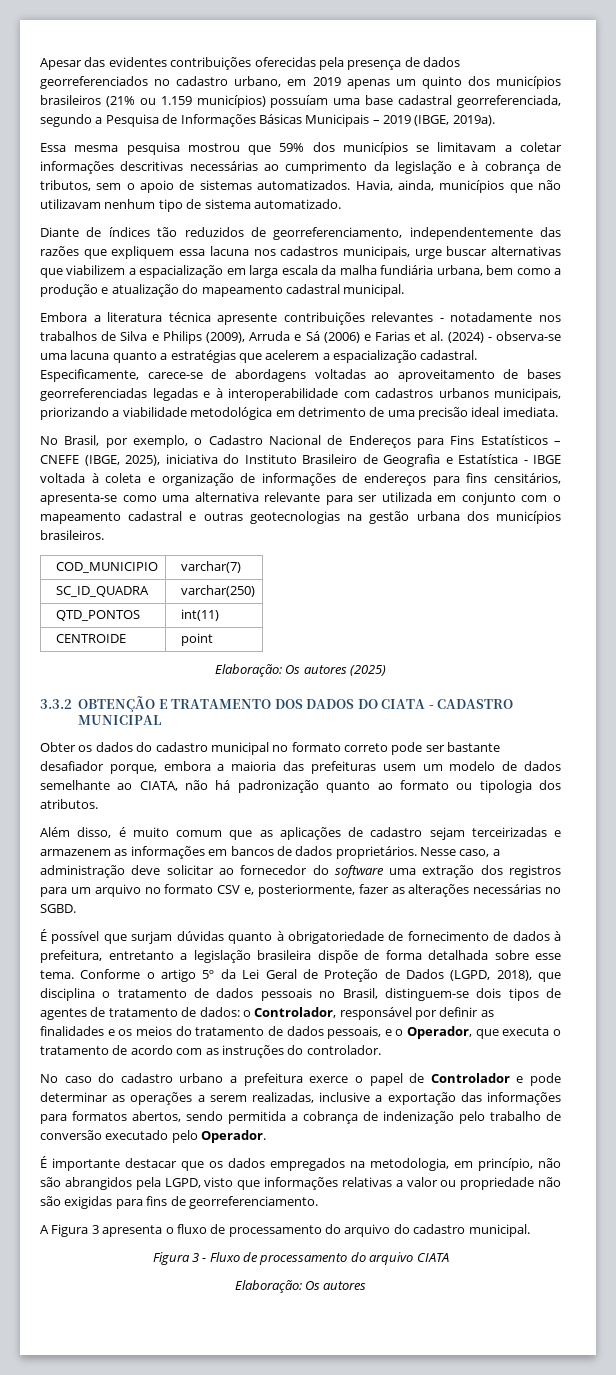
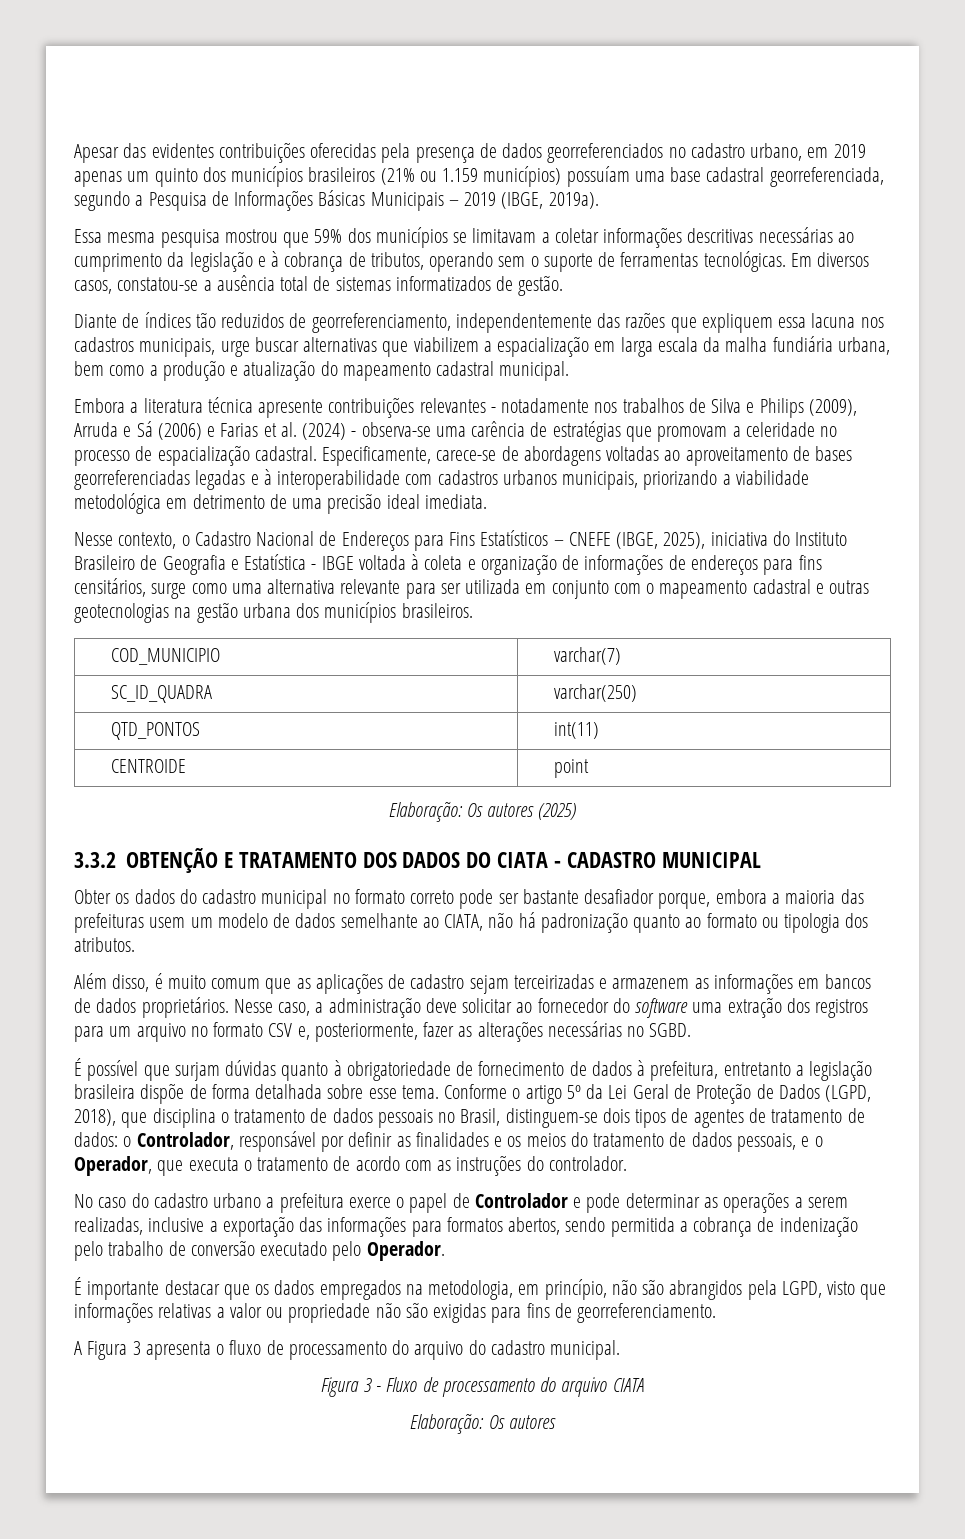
(91, 185) none -> [429,252,494,272] operando
[140,180,561,193] [40,199,341,212] apoio de sistemas automatizados. Havia, ainda, municípios que não utilizavam nenhum tipo de sistema automatizado. -> [543,251,870,272] [74,275,564,296] suporte de ferramentas tecnológicas. Em diversos casos, constatou-se a ausência total de sistemas informatizados de gestão.
[70,350,330,363] lacuna quanto a estratégias que acelerem a -> [471,421,838,442] [74,446,153,466] carência de estratégias que promovam a celeridade no processo de
[40,435,188,448] No Brasil, por exemplo, -> [74,532,177,549] Nesse contexto,
[40,493,117,505] apresenta-se -> [151,583,187,599] surge

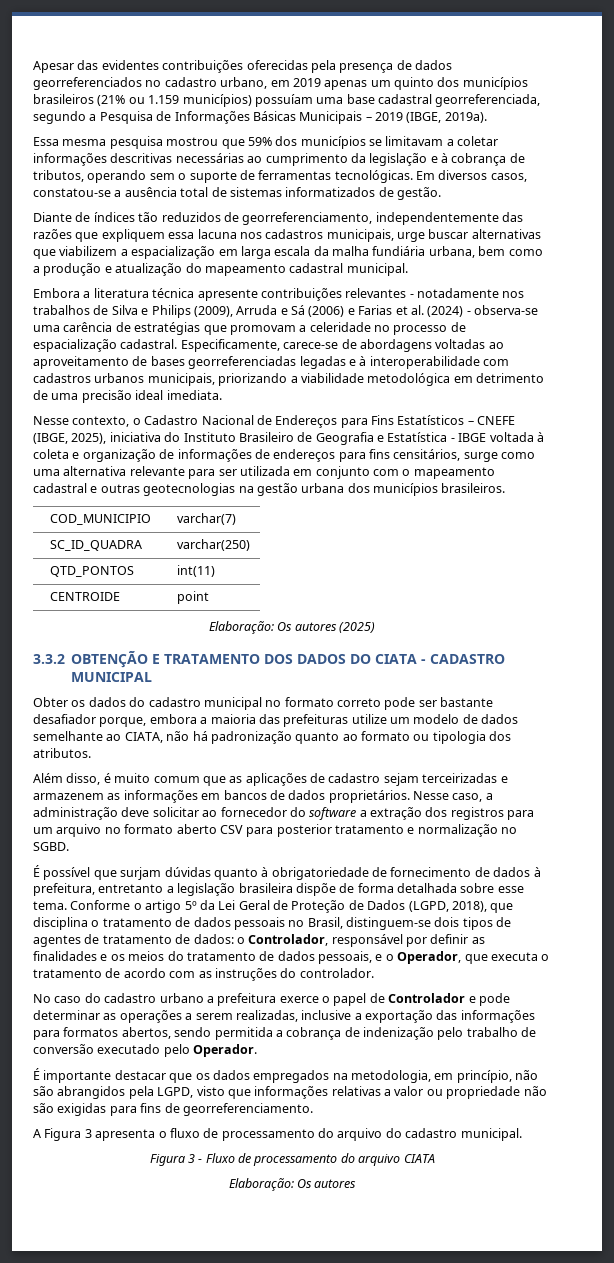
[149,917,186,928] usem -> [351,714,387,724] utilize
[692,1002,723,1013] uma -> [359,810,367,817] a
[268,1021,622,1042] CSV e, posteriormente, fazer as alterações necessárias -> [176,824,498,837] aberto CSV para posterior tratamento e normalização

